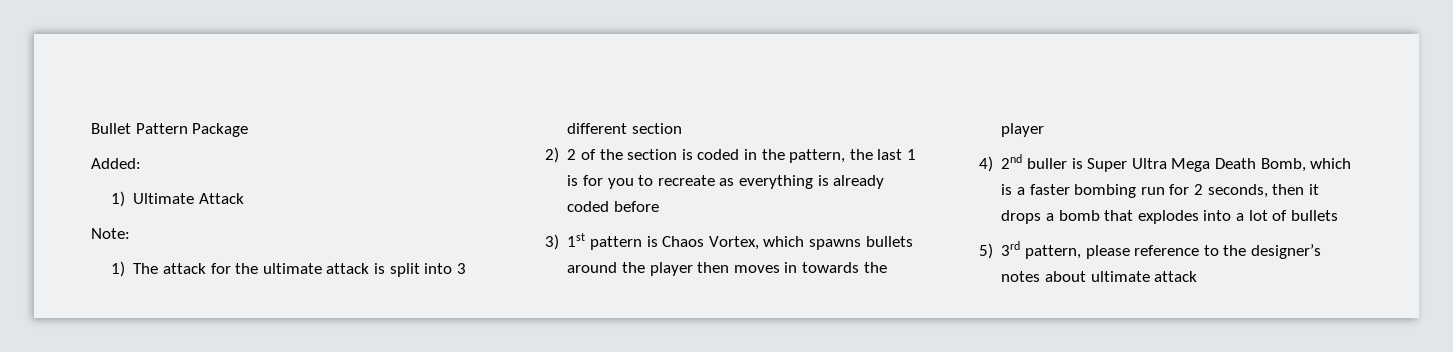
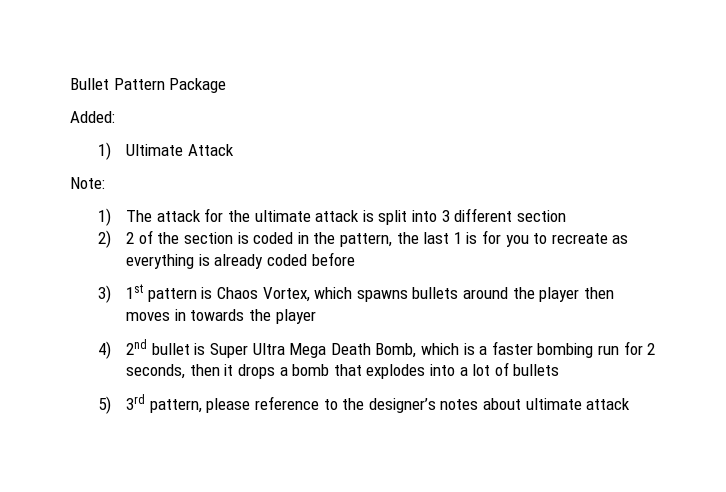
[1027,158,1068,169] buller -> [151,343,190,355] bullet

